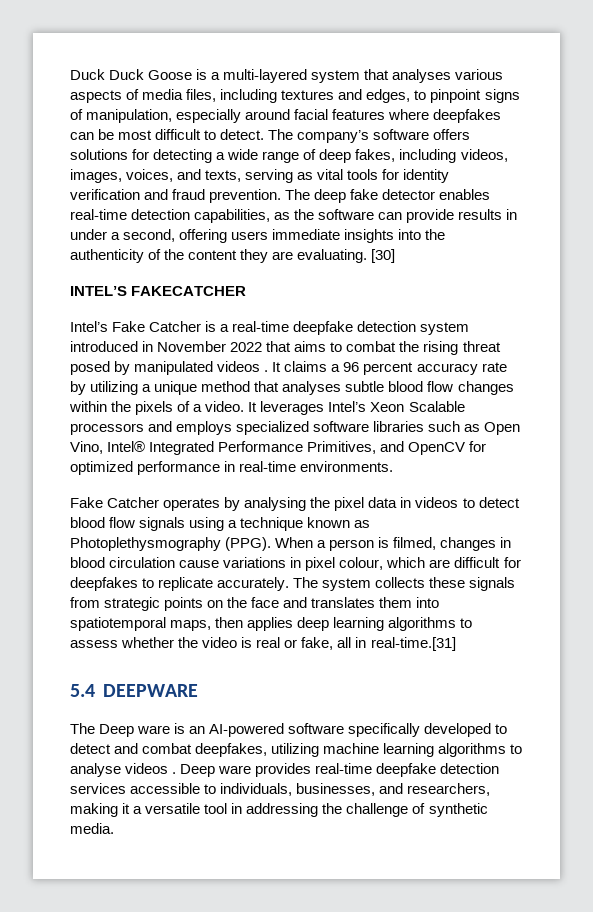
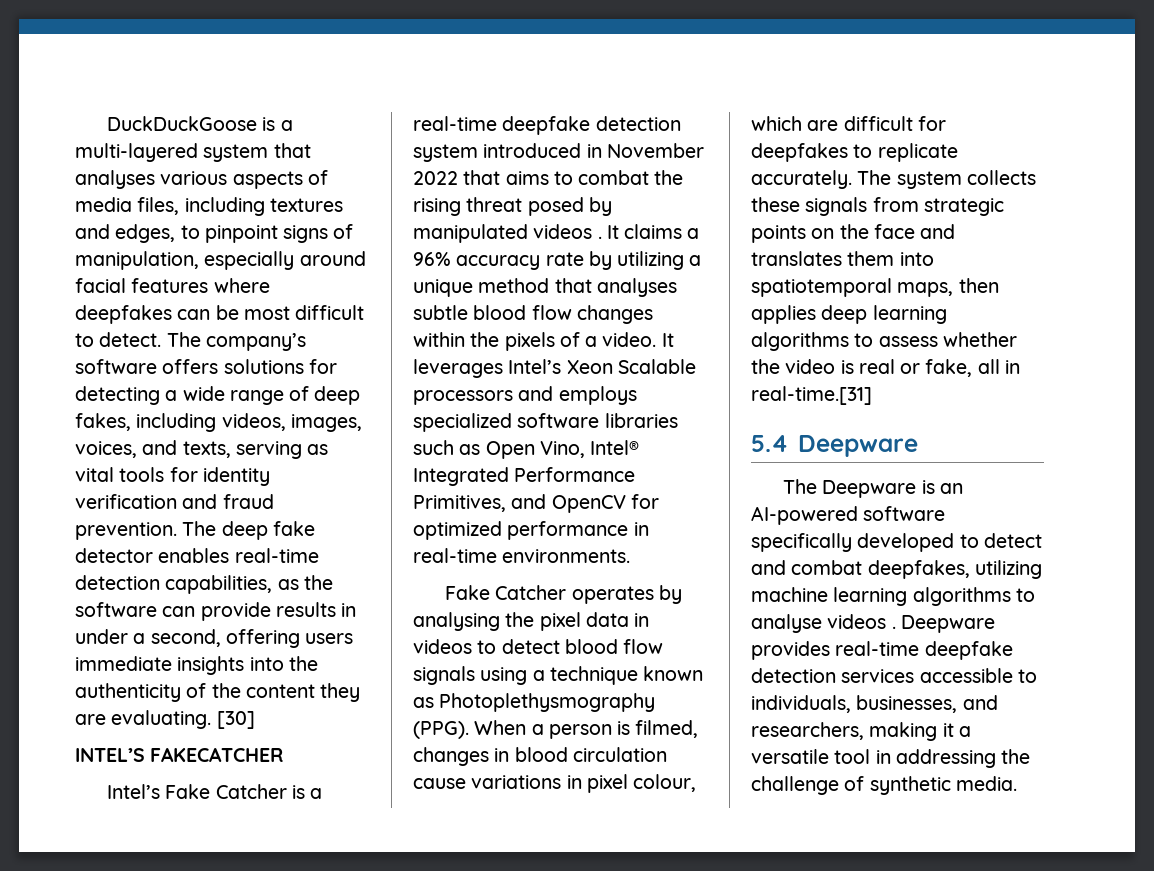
[70,69,193,80] Duck Duck Goose -> [107,116,258,131] DuckDuckGoose
[343,362,414,375] 96 percent -> [413,252,451,266] 96%
[102,684,198,697] [70,723,171,737] DEEPWARE // The Deep ware -> [797,435,918,457] [783,479,917,498] Deepware // The Deepware
[180,764,252,777] Deep ware -> [900,615,995,633] Deepware

